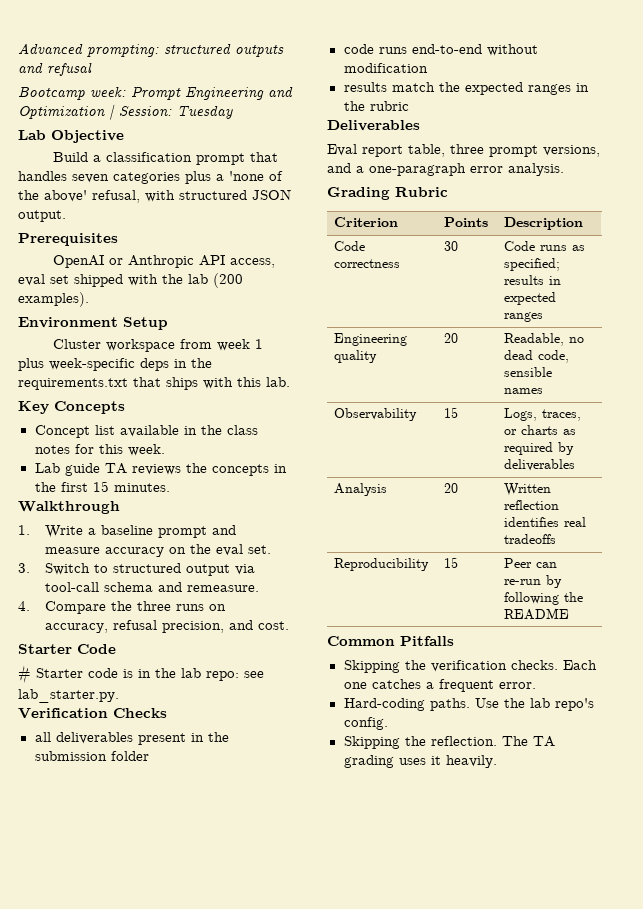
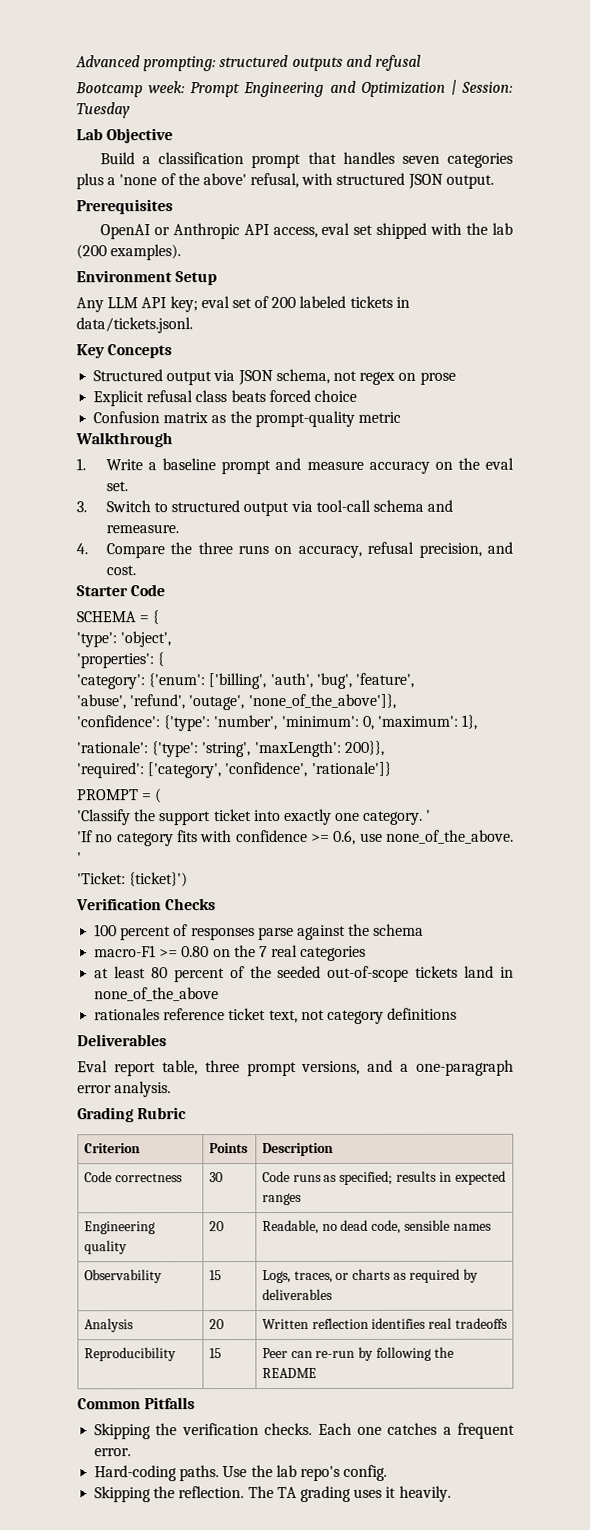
[52,339,263,352] [18,358,212,371] [18,377,290,390] [18,401,125,414] [34,425,258,438] [34,444,165,456] [34,463,287,476] [34,481,170,492] Cluster workspace from week 1 plus week-specific deps in the requirements.txt that ships with this lab. // Key Concepts // Concept list available in the class notes for this week. // Lab guide TA reviews the concepts in the first 15 minutes. -> [76,295,410,313] [76,317,193,334] [76,344,173,359] [93,368,456,386] [93,389,357,407] [93,410,401,428] Any LLM API key; eval set of 200 labeled tickets in data/tickets.jsonl. // Key Concepts // Structured output via JSON schema, not regex on prose // Explicit refusal class beats forced choice // Confusion matrix as the prompt-quality metric
[18,665,264,684] [18,689,119,703] [18,708,167,719] [34,732,229,745] [34,751,149,761] [343,44,538,56] [343,63,428,73] [343,82,589,95] [343,101,409,111] # Starter code is in the lab repo: see lab_starter.py. // Verification Checks // all deliverables present in the submission folder // code runs end-to-end without modification // results match the expected ranges in the rubric -> [76,610,160,625] [76,631,172,648] [76,652,165,669] [76,672,414,690] [76,693,396,711] [76,714,478,732] [76,740,384,758] [76,761,392,779] [77,788,163,804] [77,808,432,826] [77,829,514,847] [77,852,82,864] [77,872,189,888] [76,898,217,911] [94,923,425,941] [94,944,367,961] [94,965,514,983] [94,987,220,1002] [94,1007,458,1024] SCHEMA = { // 'type': 'object', // 'properties': { // 'category': {'enum': ['billing', 'auth', 'bug', 'feature', // 'abuse', 'refund', 'outage', 'none_of_the_above']}, // 'confidence': {'type': 'number', 'minimum': 0, 'maximum': 1}, // 'rationale': {'type': 'string', 'maxLength': 200}}, // 'required': ['category', 'confidence', 'rationale']} // PROMPT = ( // 'Classify the support ticket into exactly one category. ' // 'If no category fits with confidence >= 0.6, use none_of_the_above. ' // 'Ticket: {ticket}') // Verification Checks // 100 percent of responses parse against the schema // macro-F1 >= 0.80 on the 7 real categories // at least 80 percent of the seeded out-of-scope tickets land in none_of_the_above // rationales reference ticket text, not category definitions

